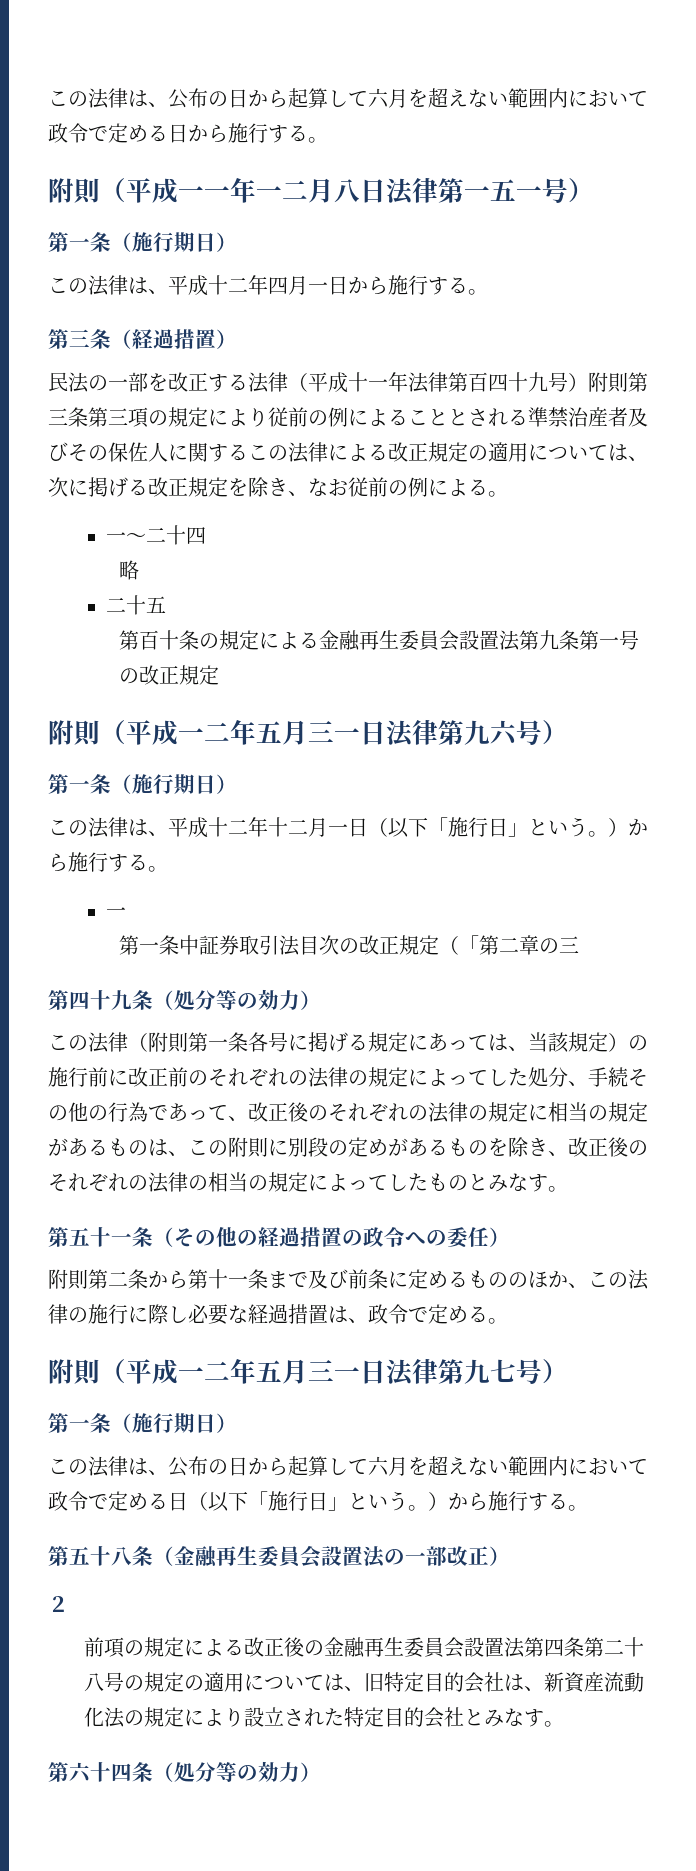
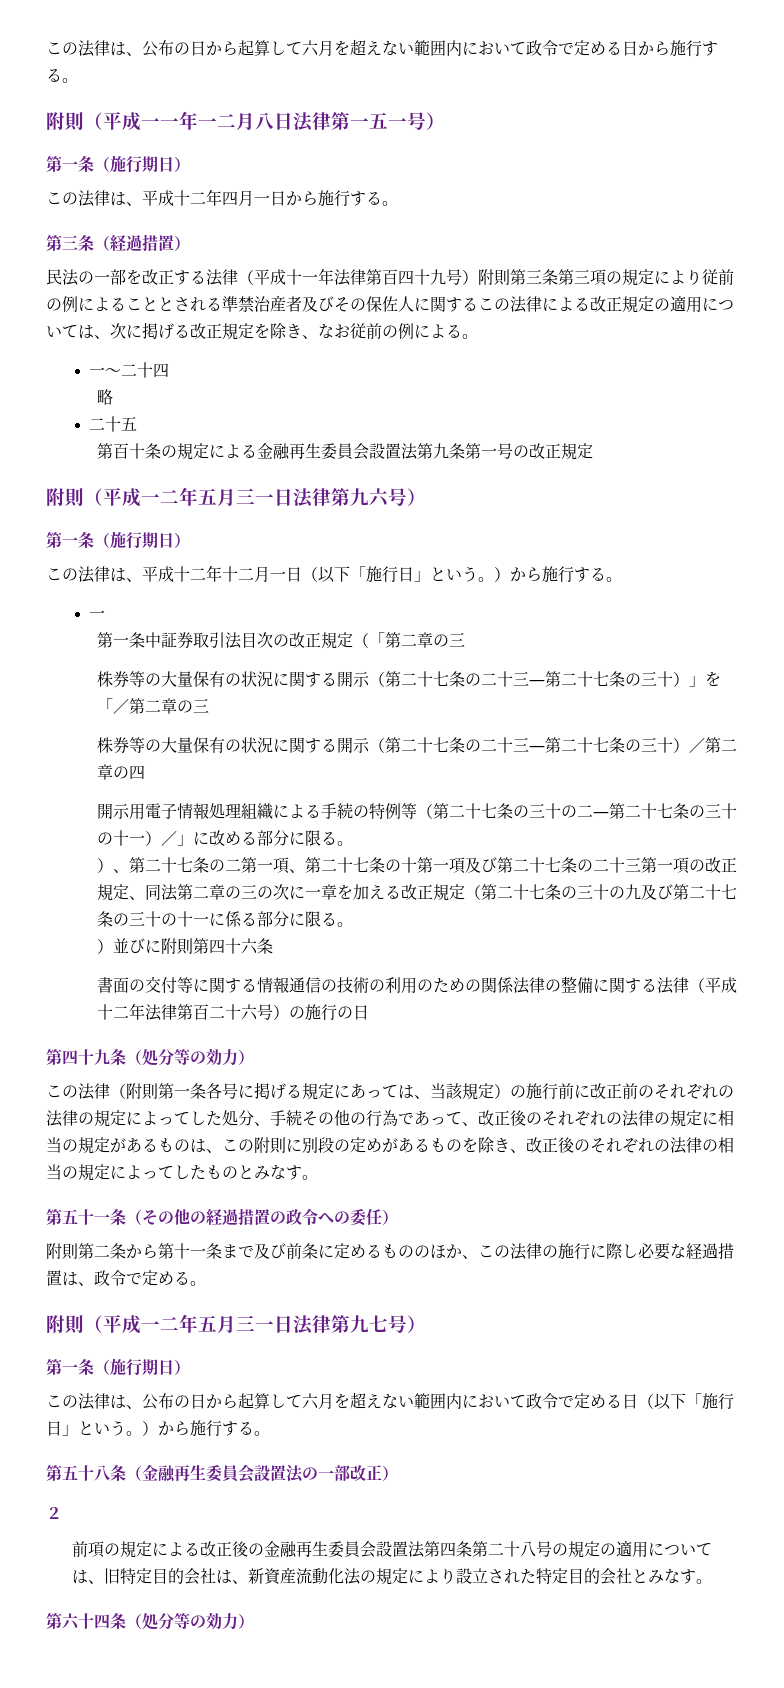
(580, 944) none -> [97,671,722,688] [97,698,210,714] [97,737,738,754] [97,764,146,780] [97,803,738,820] [97,830,354,846] [97,857,738,874] [97,884,738,901] [97,911,354,927] [97,938,274,955] [97,976,738,994] [97,1003,370,1021] // 株券等の大量保有の状況に関する開示（第二十七条の二十三―第二十七条の三十）」を「／第二章の三 // 株券等の大量保有の状況に関する開示（第二十七条の二十三―第二十七条の三十）／第二章の四 // 開示用電子情報処理組織による手続の特例等（第二十七条の三十の二―第二十七条の三十の十一）／」に改める部分に限る。 // ）、第二十七条の二第一項、第二十七条の十第一項及び第二十七条の二十三第一項の改正規定、同法第二章の三の次に一章を加える改正規定（第二十七条の三十の九及び第二十七条の三十の十一に係る部分に限る。 // ）並びに附則第四十六条 // 書面の交付等に関する情報通信の技術の利用のための関係法律の整備に関する法律（平成十二年法律第百二十六号）の施行の日

